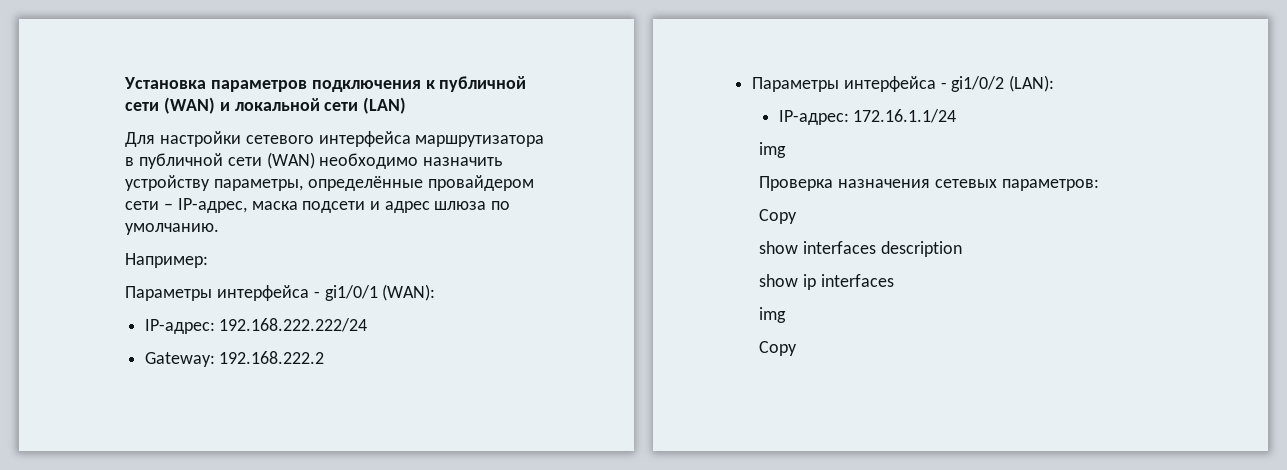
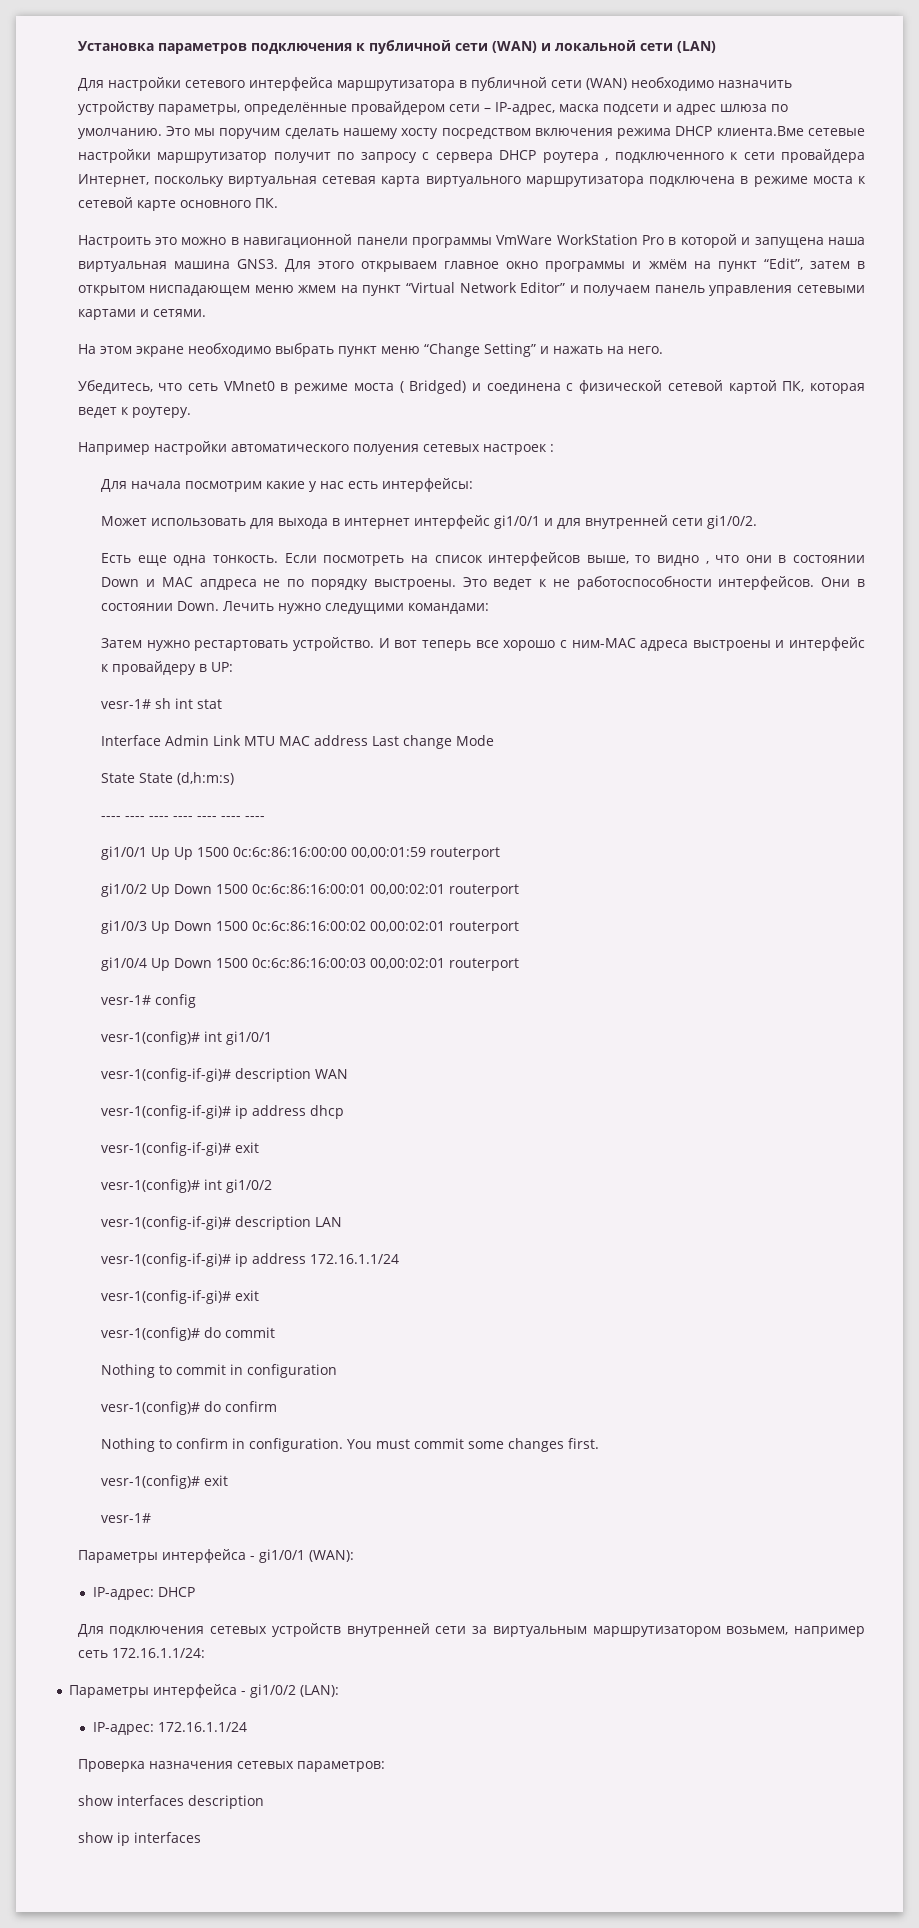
[125,253,209,268] // Например: -> [165,126,865,139] [77,149,866,163] [77,174,866,187] [77,197,278,211] [77,234,866,248] [77,258,865,272] [77,282,865,296] [77,309,206,320] [77,343,663,357] [77,380,865,394] [77,407,191,418] [77,441,554,455] [101,478,474,492] [101,515,758,529] [101,552,865,566] [101,576,866,590] [101,601,490,614] [101,637,866,651] [101,661,234,675] [101,698,223,709] [101,735,495,749] [101,772,235,785] [101,816,266,820] [101,846,501,860] [101,883,520,897] [101,920,520,934] [101,957,520,971] [101,994,197,1008] [101,1031,273,1045] [101,1068,349,1082] [101,1105,345,1119] [101,1142,260,1156] [101,1179,273,1193] [101,1216,343,1230] [101,1253,400,1267] [101,1290,260,1304] [101,1327,276,1341] [101,1364,338,1378] [101,1401,278,1415] [101,1438,600,1452] [101,1475,229,1489] [101,1513,152,1523] Это мы поручим сделать нашему хосту посредством включения режима DHCP клиента.Вме сетевые настройки маршрутизатор получит по запросу с сервера DHCP роутера , подключенного к сети провайдера Интернет, поскольку виртуальная сетевая карта виртуального маршрутизатора подключена в режиме моста к сетевой карте основного ПК. // Настроить это можно в навигационной панели программы VmWare WorkStation Pro в которой и запущена наша виртуальная машина GNS3. Для этого открываем главное окно программы и жмём на пункт “Edit”, затем в открытом ниспадающем меню жмем на пункт “Virtual Network Editor” и получаем панель управления сетевыми картами и сетями. // На этом экране необходимо выбрать пункт меню “Change Setting” и нажать на него. // Убедитесь, что сеть VMnet0 в режиме моста ( Bridged) и соединена с физической сетевой картой ПК, которая ведет к роутеру. // Например настройки автоматического полуения сетевых настроек : // Для начала посмотрим какие у нас есть интерфейсы: // Может использовать для выхода в интернет интерфейс gi1/0/1 и для внутренней сети gi1/0/2. // Есть еще одна тонкость. Если посмотреть на список интерфейсов выше, то видно , что они в состоянии Down и МАС апдреса не по порядку выстроены. Это ведет к не работоспособности интерфейсов. Они в состоянии Down. Лечить нужно следущими командами: // Затем нужно рестартовать устройство. И вот теперь все хорошо с ним-MAC адреса выстроены и интерфейс к провайдеру в UP: // vesr-1# sh int stat // Interface Admin Link MTU MAC address Last change Mode // State State (d,h:m:s) // ---- ---- ---- ---- ---- ---- ---- // gi1/0/1 Up Up 1500 0c:6c:86:16:00:00 00,00:01:59 routerport // gi1/0/2 Up Down 1500 0c:6c:86:16:00:01 00,00:02:01 routerport // gi1/0/3 Up Down 1500 0c:6c:86:16:00:02 00,00:02:01 routerport // gi1/0/4 Up Down 1500 0c:6c:86:16:00:03 00,00:02:01 routerport // vesr-1# config // vesr-1(config)# int gi1/0/1 // vesr-1(config-if-gi)# description WAN // vesr-1(config-if-gi)# ip address dhcp // vesr-1(config-if-gi)# exit // vesr-1(config)# int gi1/0/2 // vesr-1(config-if-gi)# description LAN // vesr-1(config-if-gi)# ip address 172.16.1.1/24 // vesr-1(config-if-gi)# exit // vesr-1(config)# do commit // Nothing to commit in configuration // vesr-1(config)# do confirm // Nothing to confirm in configuration. You must commit some changes first. // vesr-1(config)# exit // vesr-1#
[219,318,368,332] [144,351,325,367] 192.168.222.222/24 // Gateway: 192.168.222.2 -> [158,1587,196,1597] [77,1623,865,1637] [77,1648,205,1658] DHCP // Для подключения сетевых устройств внутренней сети за виртуальным маршрутизатором возьмем, например сеть 172.16.1.1/24:
[759,142,787,158] // img -> (248, 1727) none
[759,209,798,224] // Copy -> (385, 1766) none
[759,307,787,323] [759,341,798,356] // img // Copy -> (201, 1837) none

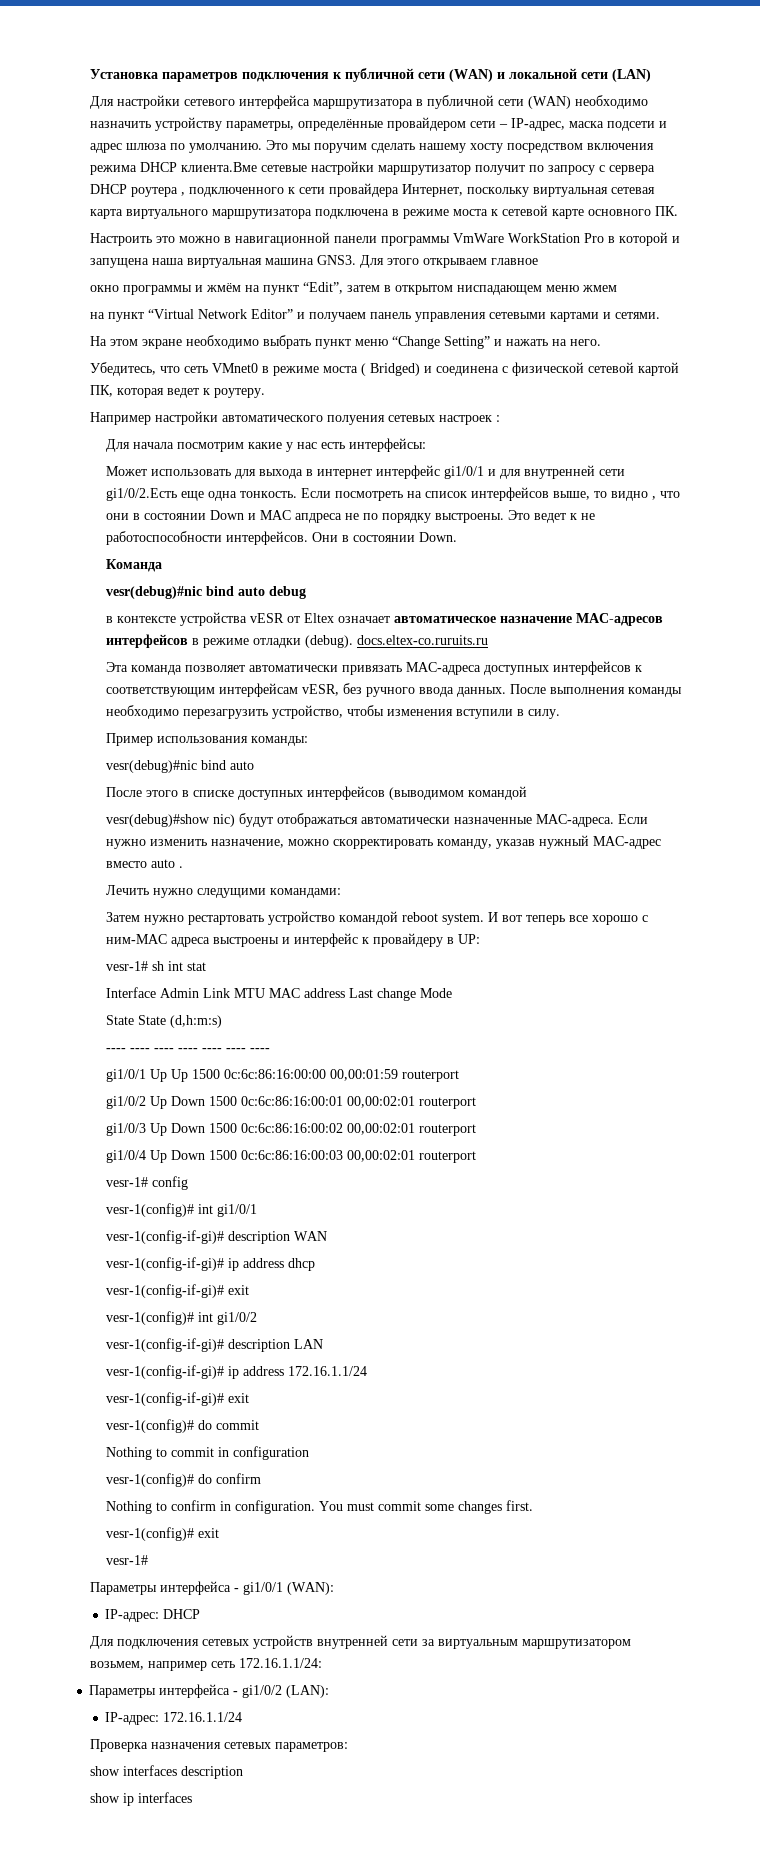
(500, 265) none -> (538, 261) //
(337, 289) none -> (617, 288) //
[707,515,758,529] [101,553,132,563] gi1/0/2. // Есть -> [105,488,177,501] gi1/0/2.Есть
(220, 606) none -> [105,559,162,572] [105,586,306,599] [105,612,663,626] [105,634,488,648] [105,661,642,675] [105,683,682,697] [105,705,560,719] [105,733,308,746] [105,760,254,773] [105,786,527,800] [105,813,648,827] [105,835,661,849] [105,859,183,868] // Команда // vesr(debug)#nic bind auto debug // в контексте устройства vESR от Eltex означает автоматическое назначение MAC-адресов интерфейсов в режиме отладки (debug). docs.eltex-co.ruruits.ru // Эта команда позволяет автоматически привязать MAC-адреса доступных интерфейсов к соответствующим интерфейсам vESR, без ручного ввода данных. После выполнения команды необходимо перезагрузить устройство, чтобы изменения вступили в силу. // Пример использования команды: // vesr(debug)#nic bind auto // После этого в списке доступных интерфейсов (выводимом командой // vesr(debug)#show nic) будут отображаться автоматически назначенные MAC-адреса. Если нужно изменить назначение, можно скорректировать команду, указав нужный MAC-адрес вместо auto . //
[293,637,375,651] устройство. -> [267,911,484,925] устройство командой reboot system.

